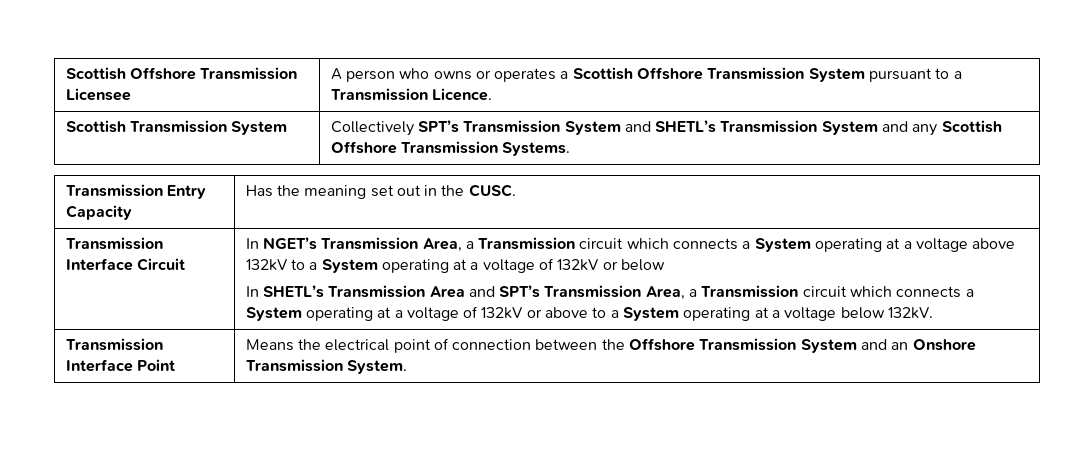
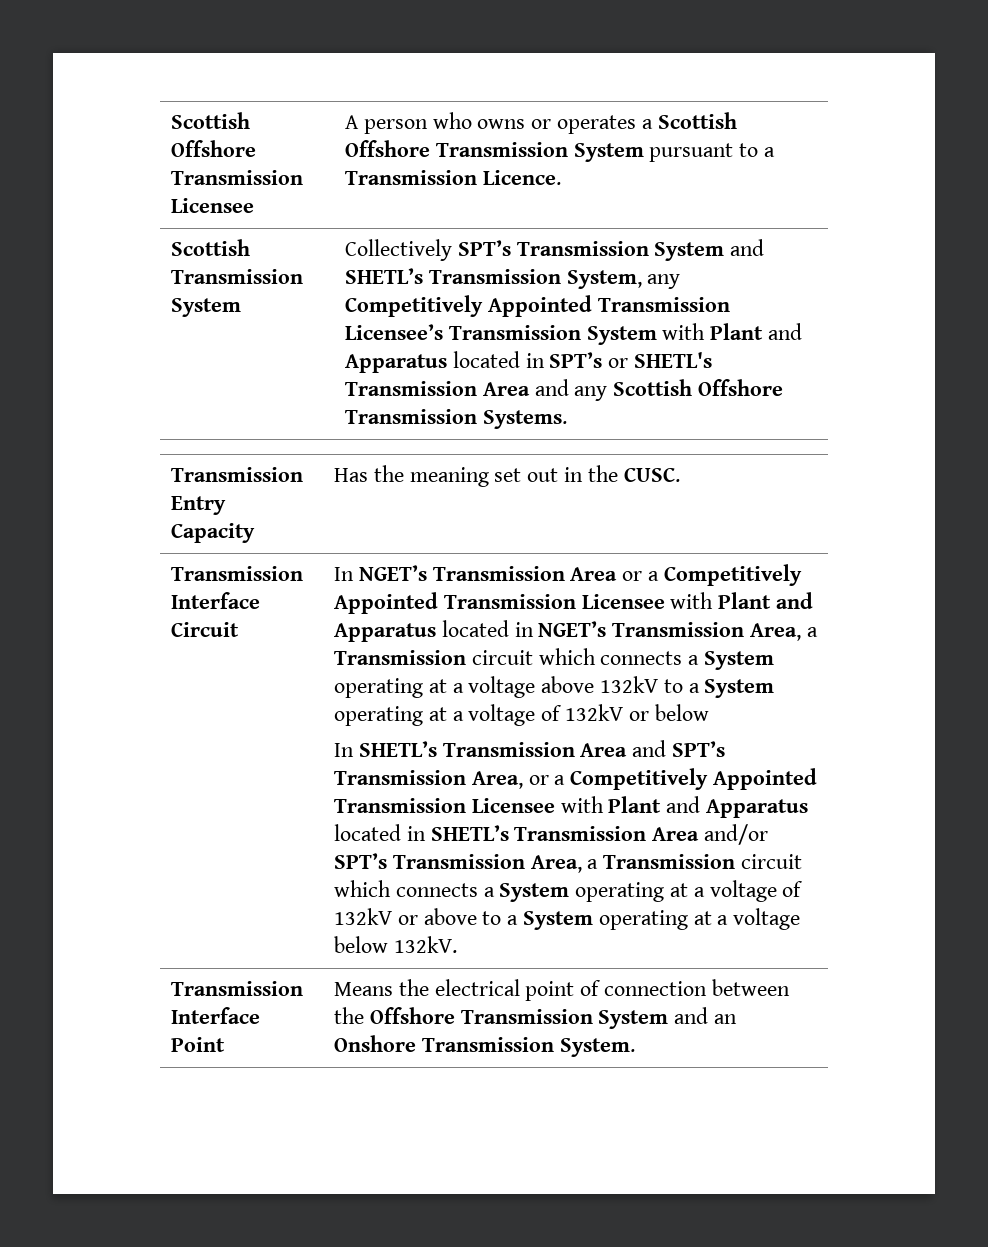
[821,121,878,135] System -> [566,270,681,289] [344,295,730,317] [344,323,802,345] [344,351,712,373] [344,381,530,396] System, any Competitively Appointed Transmission Licensee’s Transmission System with Plant and Apparatus located in SPT’s or SHETL's Transmission Area
(419, 243) none -> [570,564,802,586] [333,592,813,614] [333,620,745,642] Area or a Competitively Appointed Transmission Licensee with Plant and Apparatus located in NGET’s Transmission
(685, 293) none -> [528,768,817,790] [333,796,808,818] [333,824,768,845] [333,853,582,873] or a Competitively Appointed Transmission Licensee with Plant and Apparatus located in SHETL’s Transmission Area and/or SPT’s Transmission Area,

